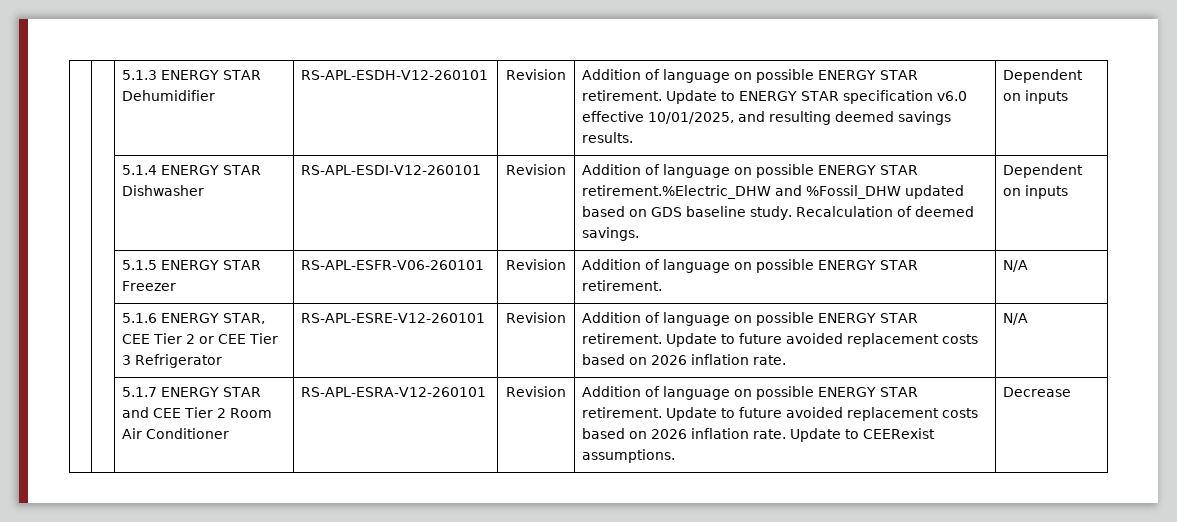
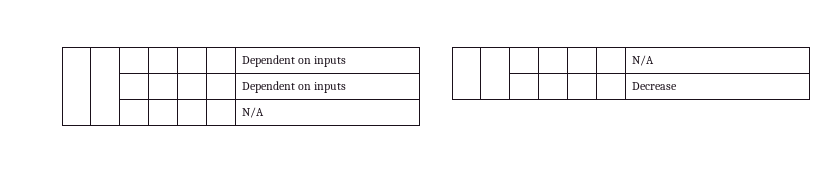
[122,70,262,80] [122,90,216,101] [301,70,489,80] [506,69,566,80] [582,69,919,83] [582,90,968,104] [582,111,952,125] [582,132,634,143] [1003,69,1084,83] [1003,90,1069,104] [122,165,262,175] [122,185,205,196] [301,165,482,175] [506,164,566,175] [582,164,919,178] [582,185,965,199] [582,206,975,220] [582,227,640,241] [1003,164,1084,178] [1003,185,1069,199] [122,260,262,270] [122,281,177,291] [301,260,485,270] [506,259,566,270] [582,259,919,273] [582,280,663,291] [1003,260,1029,272] [122,313,266,324] [122,333,279,344] [122,354,223,368] [301,313,486,323] [506,312,566,323] [582,312,919,326] [582,333,979,347] [582,354,787,365] [1003,313,1029,325] [122,387,262,397] [122,407,273,418] [122,428,230,439] [301,387,487,397] [506,386,566,397] [582,386,919,400] [582,407,979,421] [582,428,936,442] [582,449,676,463] | | 5.1.3 ENERGY STAR Dehumidifier | RS-APL-ESDH-V12-260101 | Revision | Addition of language on possible ENERGY STAR retirement. Update to ENERGY STAR specification v6.0 effective 10/01/2025, and resulting deemed savings results. | Dependent on inputs // | | 5.1.4 ENERGY STAR Dishwasher | RS-APL-ESDI-V12-260101 | Revision | Addition of language on possible ENERGY STAR retirement.%Electric_DHW and %Fossil_DHW updated based on GDS baseline study. Recalculation of deemed savings. | Dependent on inputs // | | 5.1.5 ENERGY STAR Freezer | RS-APL-ESFR-V06-260101 | Revision | Addition of language on possible ENERGY STAR retirement. | N/A // | | 5.1.6 ENERGY STAR, CEE Tier 2 or CEE Tier 3 Refrigerator | RS-APL-ESRE-V12-260101 | Revision | Addition of language on possible ENERGY STAR retirement. Update to future avoided replacement costs based on 2026 inflation rate. | N/A // | | 5.1.7 ENERGY STAR and CEE Tier 2 Room Air Conditioner | RS-APL-ESRA-V12-260101 | Revision | Addition of language on possible ENERGY STAR retirement. Update to future avoided replacement costs based on 2026 inflation rate. Update to CEERexist assumptions. -> [241,55,346,67] [241,81,346,93] [241,107,264,118] [631,55,654,66] | | | | | | Dependent on inputs // | | | | | | Dependent on inputs // | | | | | | N/A // | | | | | | N/A // | | | | |

